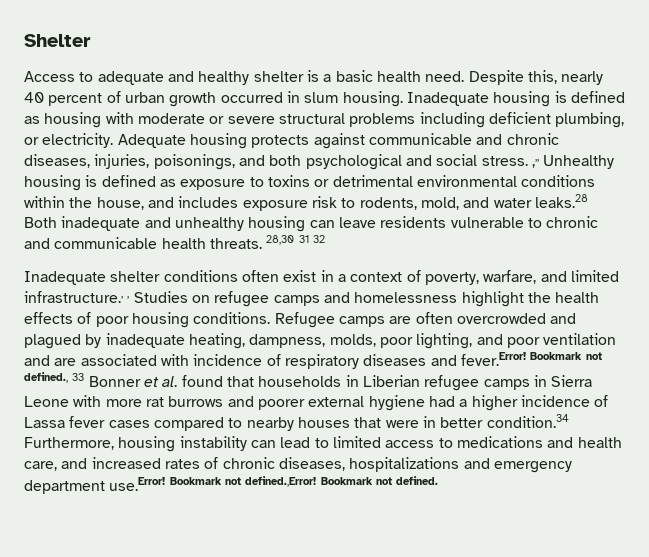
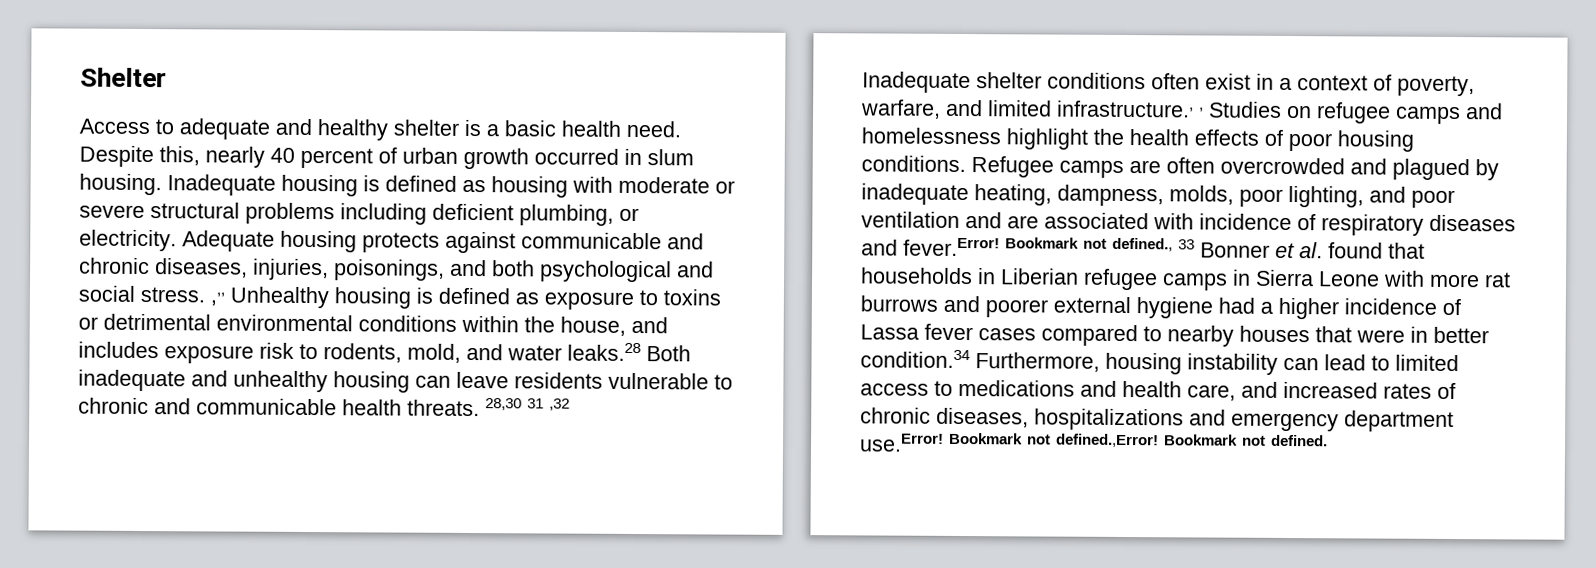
[312,235,325,243] 32 -> [549,398,570,411] ,32

